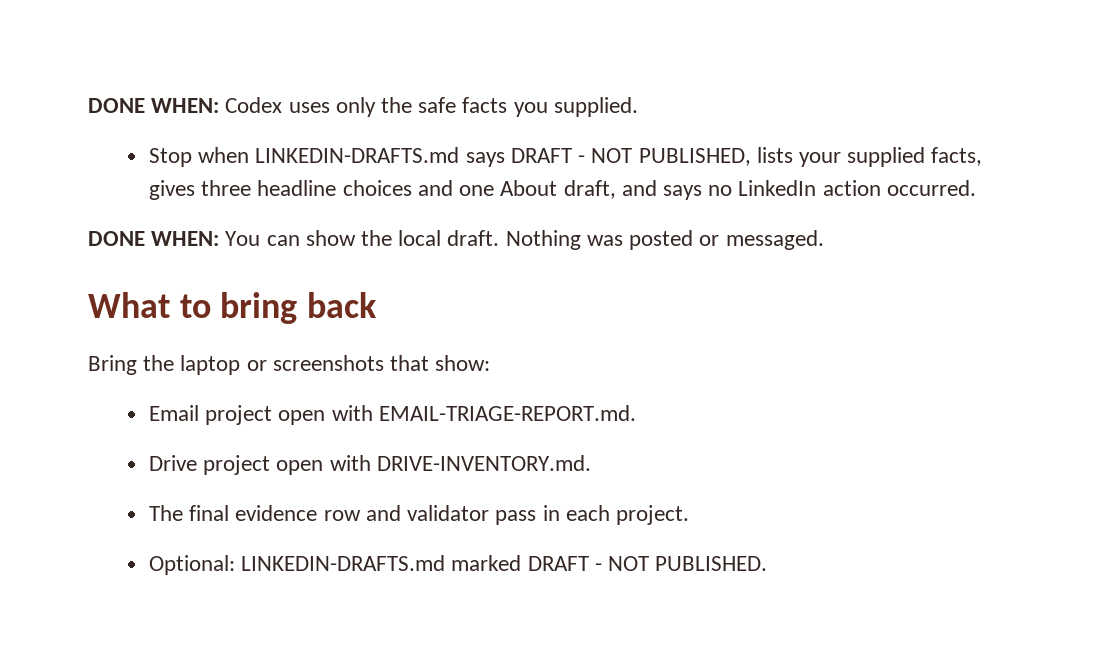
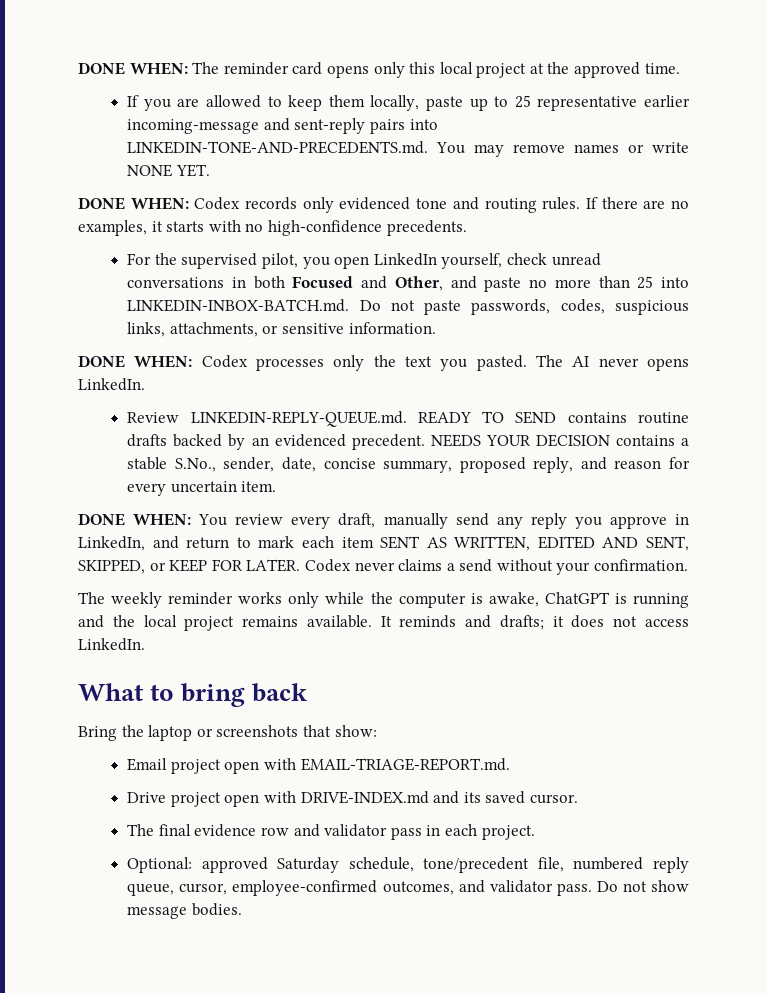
[88,97,638,117] [149,147,983,167] [149,180,976,200] [88,230,824,250] DONE WHEN: Codex uses only the safe facts you supplied. // Stop when LINKEDIN-DRAFTS.md says DRAFT - NOT PUBLISHED, lists your supplied facts, gives three headline choices and one About draft, and says no LinkedIn action occurred. // DONE WHEN: You can show the local draft. Nothing was posted or messaged. -> [78,62,680,78] [127,95,690,111] [127,118,438,134] [127,141,689,157] [127,164,210,177] [78,197,689,213] [78,220,467,236] [127,253,601,269] [127,276,689,292] [127,299,689,315] [127,322,436,337] [78,355,689,371] [78,378,145,391] [127,411,689,427] [127,434,689,450] [127,457,690,473] [127,481,277,496] [78,513,689,529] [78,536,689,551] [78,559,689,575] [78,592,689,608] [78,615,689,631] [78,638,145,651] DONE WHEN: The reminder card opens only this local project at the approved time. // If you are allowed to keep them locally, paste up to 25 representative earlier incoming-message and sent-reply pairs into LINKEDIN-TONE-AND-PRECEDENTS.md. You may remove names or write NONE YET. // DONE WHEN: Codex records only evidenced tone and routing rules. If there are no examples, it starts with no high-confidence precedents. // For the supervised pilot, you open LinkedIn yourself, check unread conversations in both Focused and Other, and paste no more than 25 into LINKEDIN-INBOX-BATCH.md. Do not paste passwords, codes, suspicious links, attachments, or sensitive information. // DONE WHEN: Codex processes only the text you pasted. The AI never opens LinkedIn. // Review LINKEDIN-REPLY-QUEUE.md. READY TO SEND contains routine drafts backed by an evidenced precedent. NEEDS YOUR DECISION contains a stable S.No., sender, date, concise summary, proposed reply, and reason for every uncertain item. // DONE WHEN: You review every draft, manually send any reply you approve in LinkedIn, and return to mark each item SENT AS WRITTEN, EDITED AND SENT, SKIPPED, or KEEP FOR LATER. Codex never claims a send without your confirmation. // The weekly reminder works only while the computer is awake, ChatGPT is running and the local project remains available. It reminds and drafts; it does not access LinkedIn.
[376,455,591,471] DRIVE-INVENTORY.md. -> [300,791,578,804] DRIVE-INDEX.md and its saved cursor.
[241,555,768,571] LINKEDIN-DRAFTS.md marked DRAFT - NOT PUBLISHED. -> [201,857,689,873] [127,880,689,896] [127,903,242,919] approved Saturday schedule, tone/precedent file, numbered reply queue, cursor, employee-confirmed outcomes, and validator pass. Do not show message bodies.

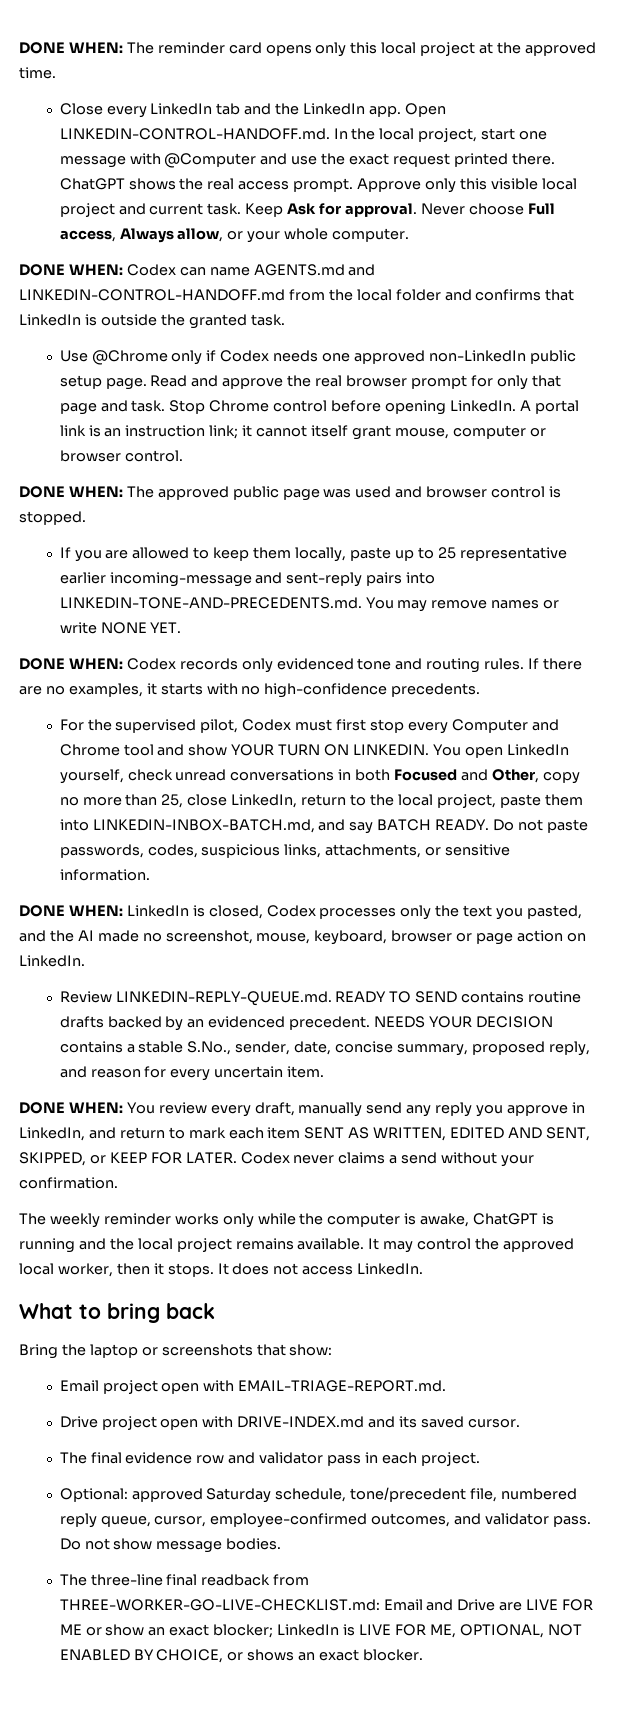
(680, 68) none -> [59,103,446,118] [59,128,548,142] [59,153,555,168] [59,178,577,193] [59,203,555,217] [59,228,410,243] [19,264,376,276] [19,289,575,301] [19,314,285,329] [59,350,576,365] [59,375,561,390] [59,400,579,415] [59,425,546,440] [59,450,183,462] [19,486,562,501] [19,511,86,525] // Close every LinkedIn tab and the LinkedIn app. Open LINKEDIN-CONTROL-HANDOFF.md. In the local project, start one message with @Computer and use the exact request printed there. ChatGPT shows the real access prompt. Approve only this visible local project and current task. Keep Ask for approval. Never choose Full access, Always allow, or your whole computer. // DONE WHEN: Codex can name AGENTS.md and LINKEDIN-CONTROL-HANDOFF.md from the local folder and confirms that LinkedIn is outside the granted task. // Use @Chrome only if Codex needs one approved non-LinkedIn public setup page. Read and approve the real browser prompt for only that page and task. Stop Chrome control before opening LinkedIn. A portal link is an instruction link; it cannot itself grant mouse, computer or browser control. // DONE WHEN: The approved public page was used and browser control is stopped.
[302,257,330,269] you -> [242,719,559,734] [59,744,461,756] Codex must first stop every Computer and Chrome tool and show YOUR TURN ON LINKEDIN. You
[450,276,522,292] and paste -> [542,772,580,784] copy
[637,276,689,289] [127,299,350,312] 25 into LINKEDIN-INBOX-BATCH.md. -> [161,794,583,808] [59,819,490,834] 25, close LinkedIn, return to the local project, paste them into LINKEDIN-INBOX-BATCH.md, and say BATCH READY.
(193, 361) none -> [126,905,263,919] LinkedIn is closed,
[476,355,689,371] pasted. The AI never opens -> [527,905,583,919] [19,930,586,945] pasted, and the AI made no screenshot, mouse, keyboard, browser or page action on
[399,615,564,630] reminds and drafts; it -> [383,1238,575,1253] [19,1263,229,1277] may control the approved local worker, then it stops. It
(242, 909) none -> [59,1574,310,1586] [59,1599,594,1611] [59,1624,582,1638] [59,1649,424,1663] // The three-line final readback from THREE-WORKER-GO-LIVE-CHECKLIST.md: Email and Drive are LIVE FOR ME or show an exact blocker; LinkedIn is LIVE FOR ME, OPTIONAL, NOT ENABLED BY CHOICE, or shows an exact blocker.

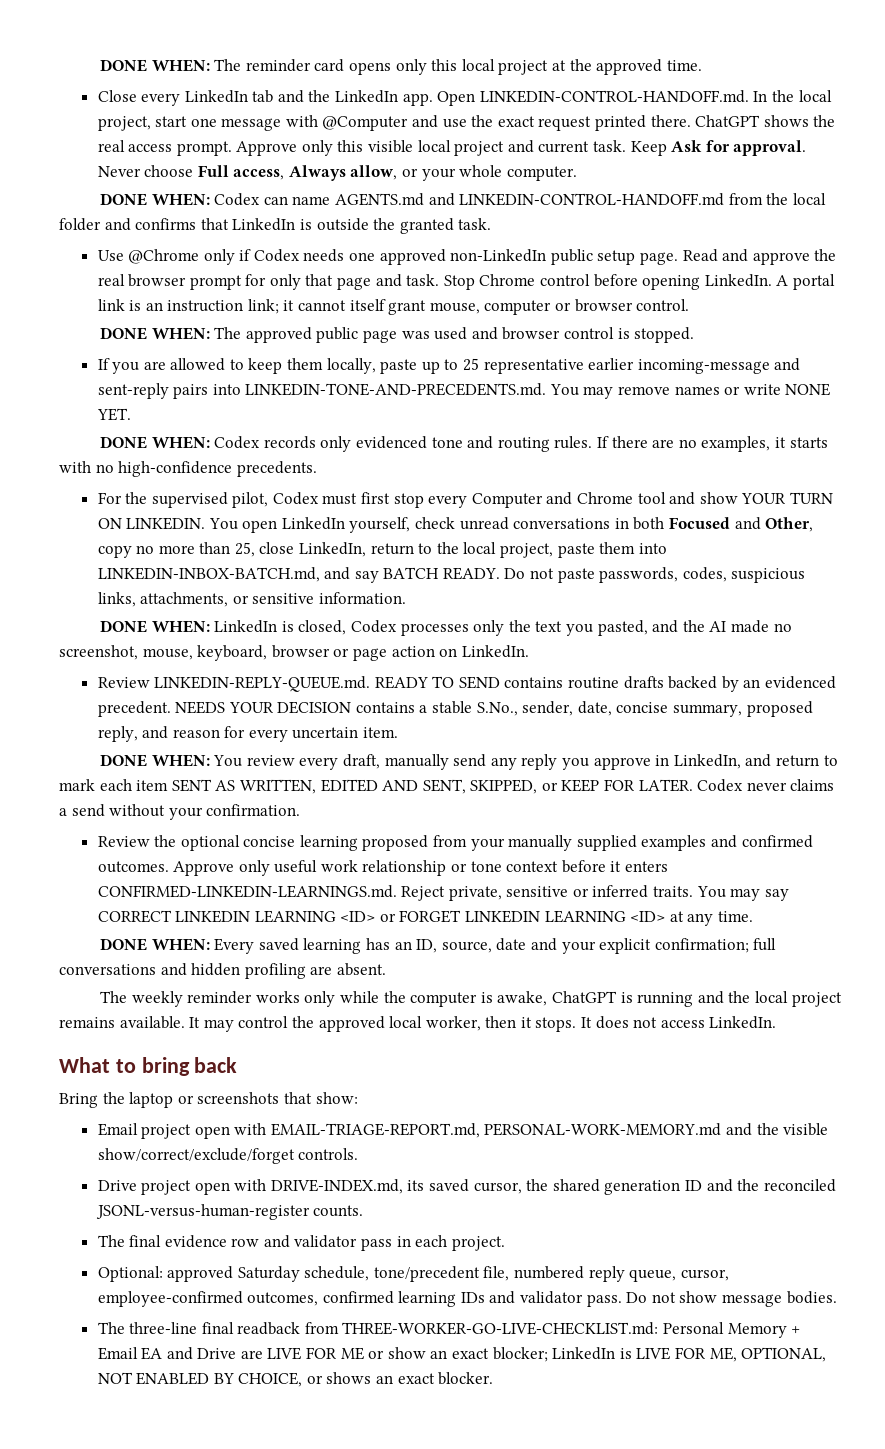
(118, 1183) none -> [97,835,813,851] [97,860,669,876] [97,885,789,901] [97,910,754,926] [100,938,777,954] [59,963,386,979] // Review the optional concise learning proposed from your manually supplied examples and confirmed outcomes. Approve only useful work relationship or tone context before it enters CONFIRMED-LINKEDIN-LEARNINGS.md. Reject private, sensitive or inferred traits. You may say CORRECT LINKEDIN LEARNING <ID> or FORGET LINKEDIN LEARNING <ID> at any time. // DONE WHEN: Every saved learning has an ID, source, date and your explicit confirmation; full conversations and hidden profiling are absent.
[238,1380,447,1392] [59,1416,520,1430] EMAIL-TRIAGE-REPORT.md. // Drive project open with DRIVE-INDEX.md and its saved cursor. -> [270,1123,829,1138] [97,1148,359,1164] [97,1179,836,1195] [95,1204,364,1220] EMAIL-TRIAGE-REPORT.md, PERSONAL-WORK-MEMORY.md and the visible show/correct/exclude/forget controls. // Drive project open with DRIVE-INDEX.md, its saved cursor, the shared generation ID and the reconciled JSONL-versus-human-register counts.
(451, 1520) none -> [322,1291,485,1307] confirmed learning IDs
[383,1599,423,1611] Email -> [663,1322,801,1338] [97,1347,163,1360] Personal Memory + Email EA

